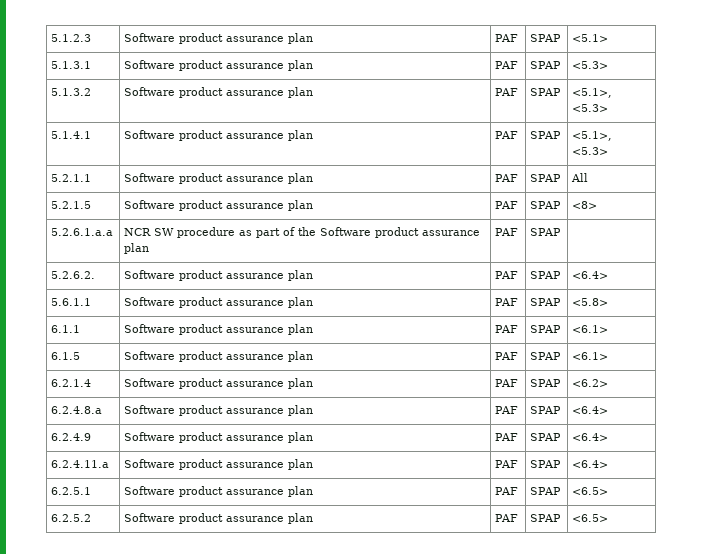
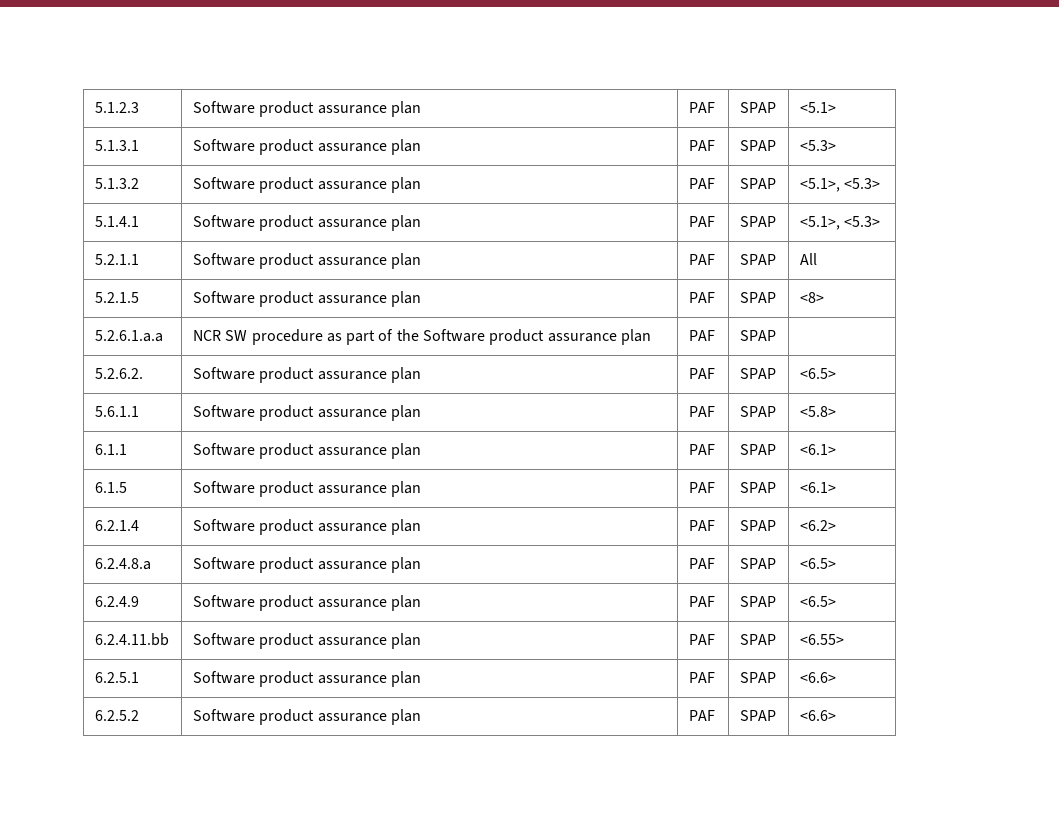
[572,271,609,279] <6.4> -> [799,368,836,379] <6.5>
[572,406,609,414] <6.4> -> [799,558,836,569] <6.5>
[572,433,609,441] [51,460,110,468] [124,459,314,470] [495,460,519,468] [530,460,562,468] [572,460,609,468] <6.4> // 6.2.4.11.a | Software product assurance plan | PAF | SPAP | <6.4> -> [799,596,836,607] [94,633,169,646] [192,633,421,649] [688,634,715,645] [739,634,776,645] [799,634,844,645] <6.5> // 6.2.4.11.bb | Software product assurance plan | PAF | SPAP | <6.55>
[572,487,609,495] <6.5> -> [799,672,836,683] <6.6>
[572,514,609,522] <6.5> -> [799,710,836,721] <6.6>

